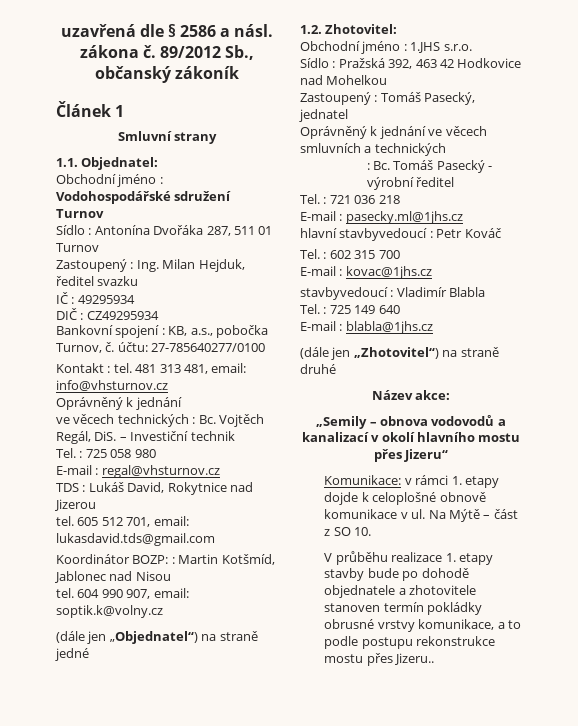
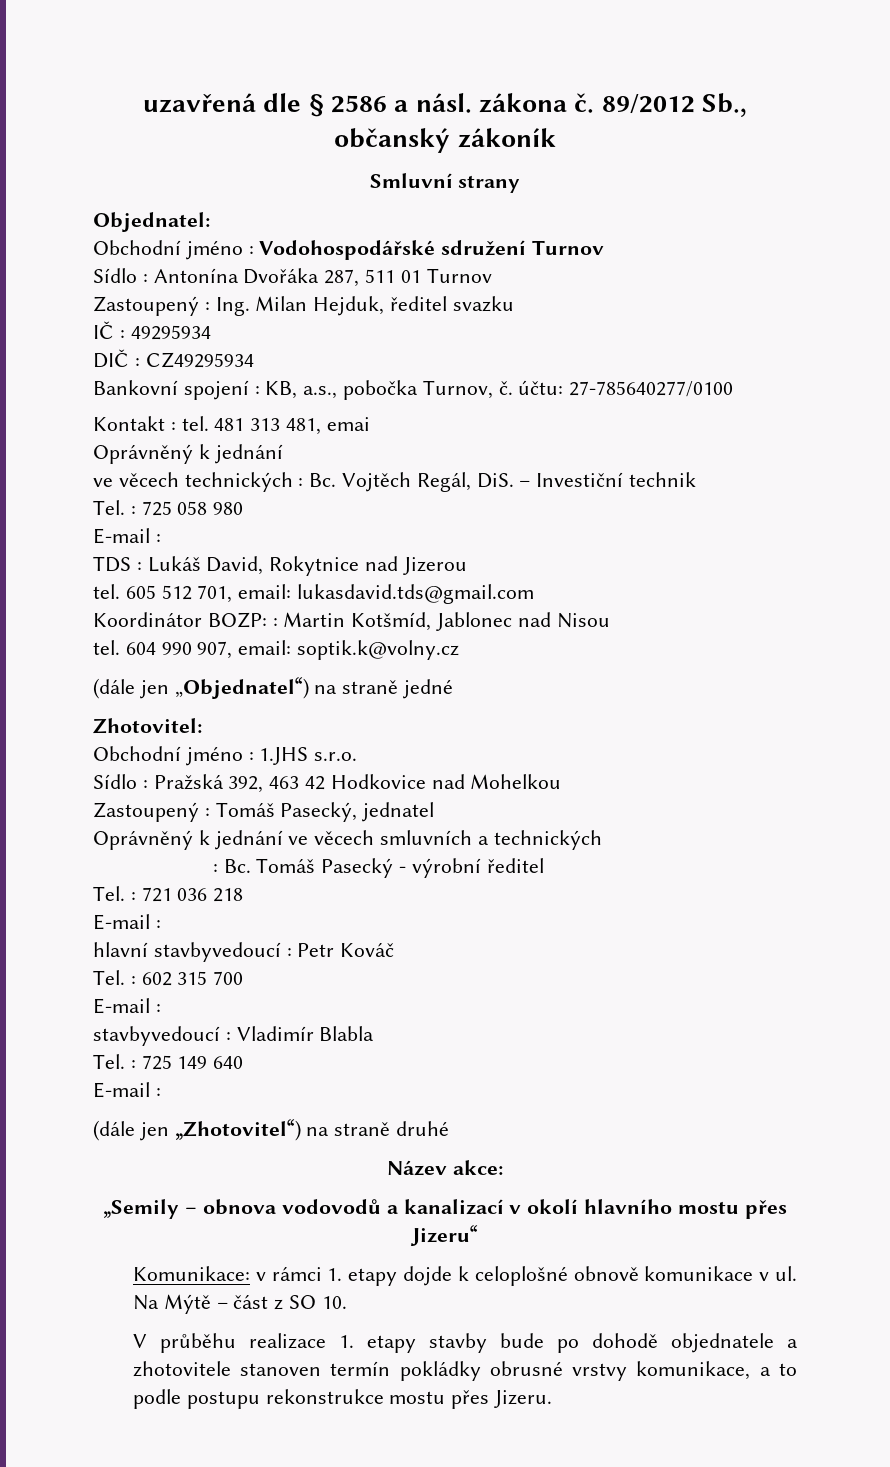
[56,101,125,117] // Článek 1 -> (556, 138) none
[56,158,78,167] 1.1. -> (521, 184) none
[211,363,247,373] [56,380,168,391] email: info@vhsturnov.cz -> [326,417,370,431] emai
[101,465,220,478] regal@vhsturnov.cz -> (161, 538) none
[300,25,322,34] 1.2. -> (454, 689) none
[345,211,463,224] pasecky.ml@1jhs.cz -> (161, 924) none
[345,266,432,279] kovac@1jhs.cz -> (161, 1008) none
[345,321,433,334] blabla@1jhs.cz -> (161, 1092) none
[394,653,435,665] Jizeru.. -> [493,1390,552,1408] Jizeru.

